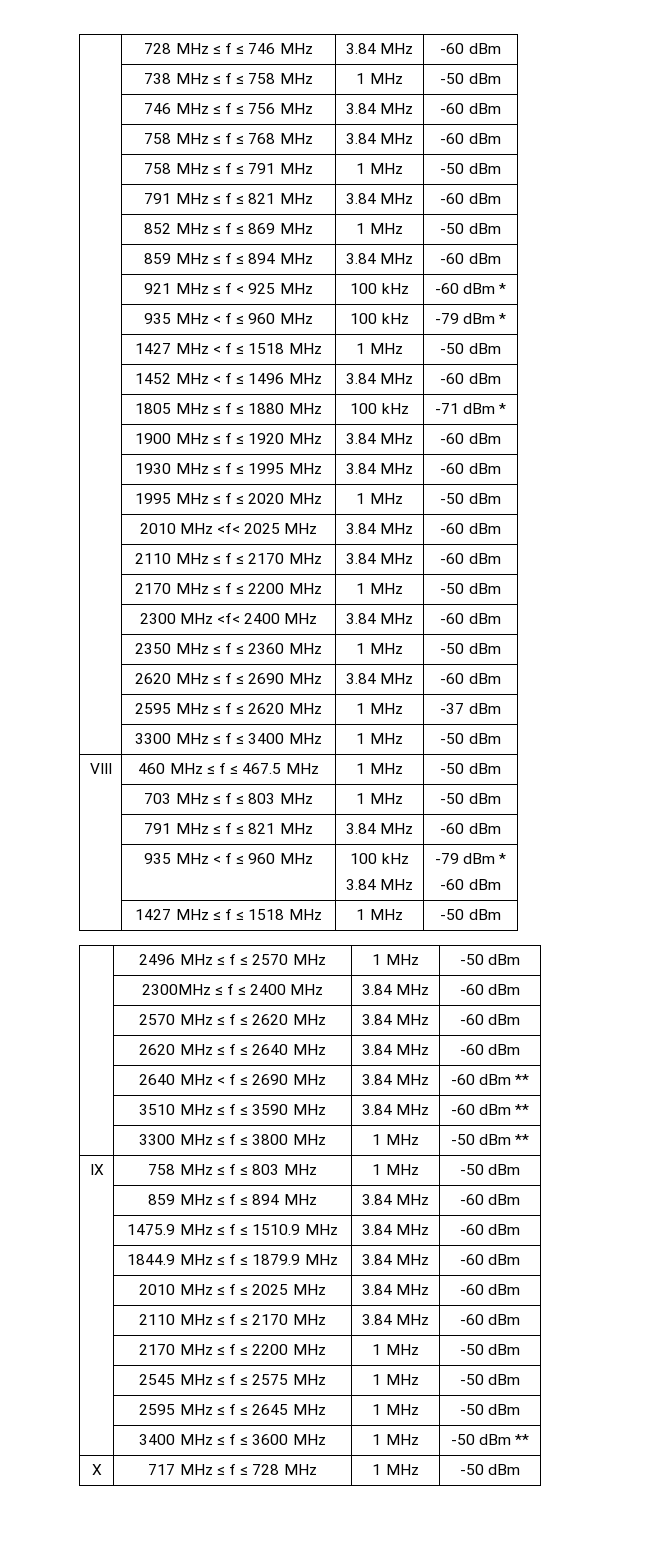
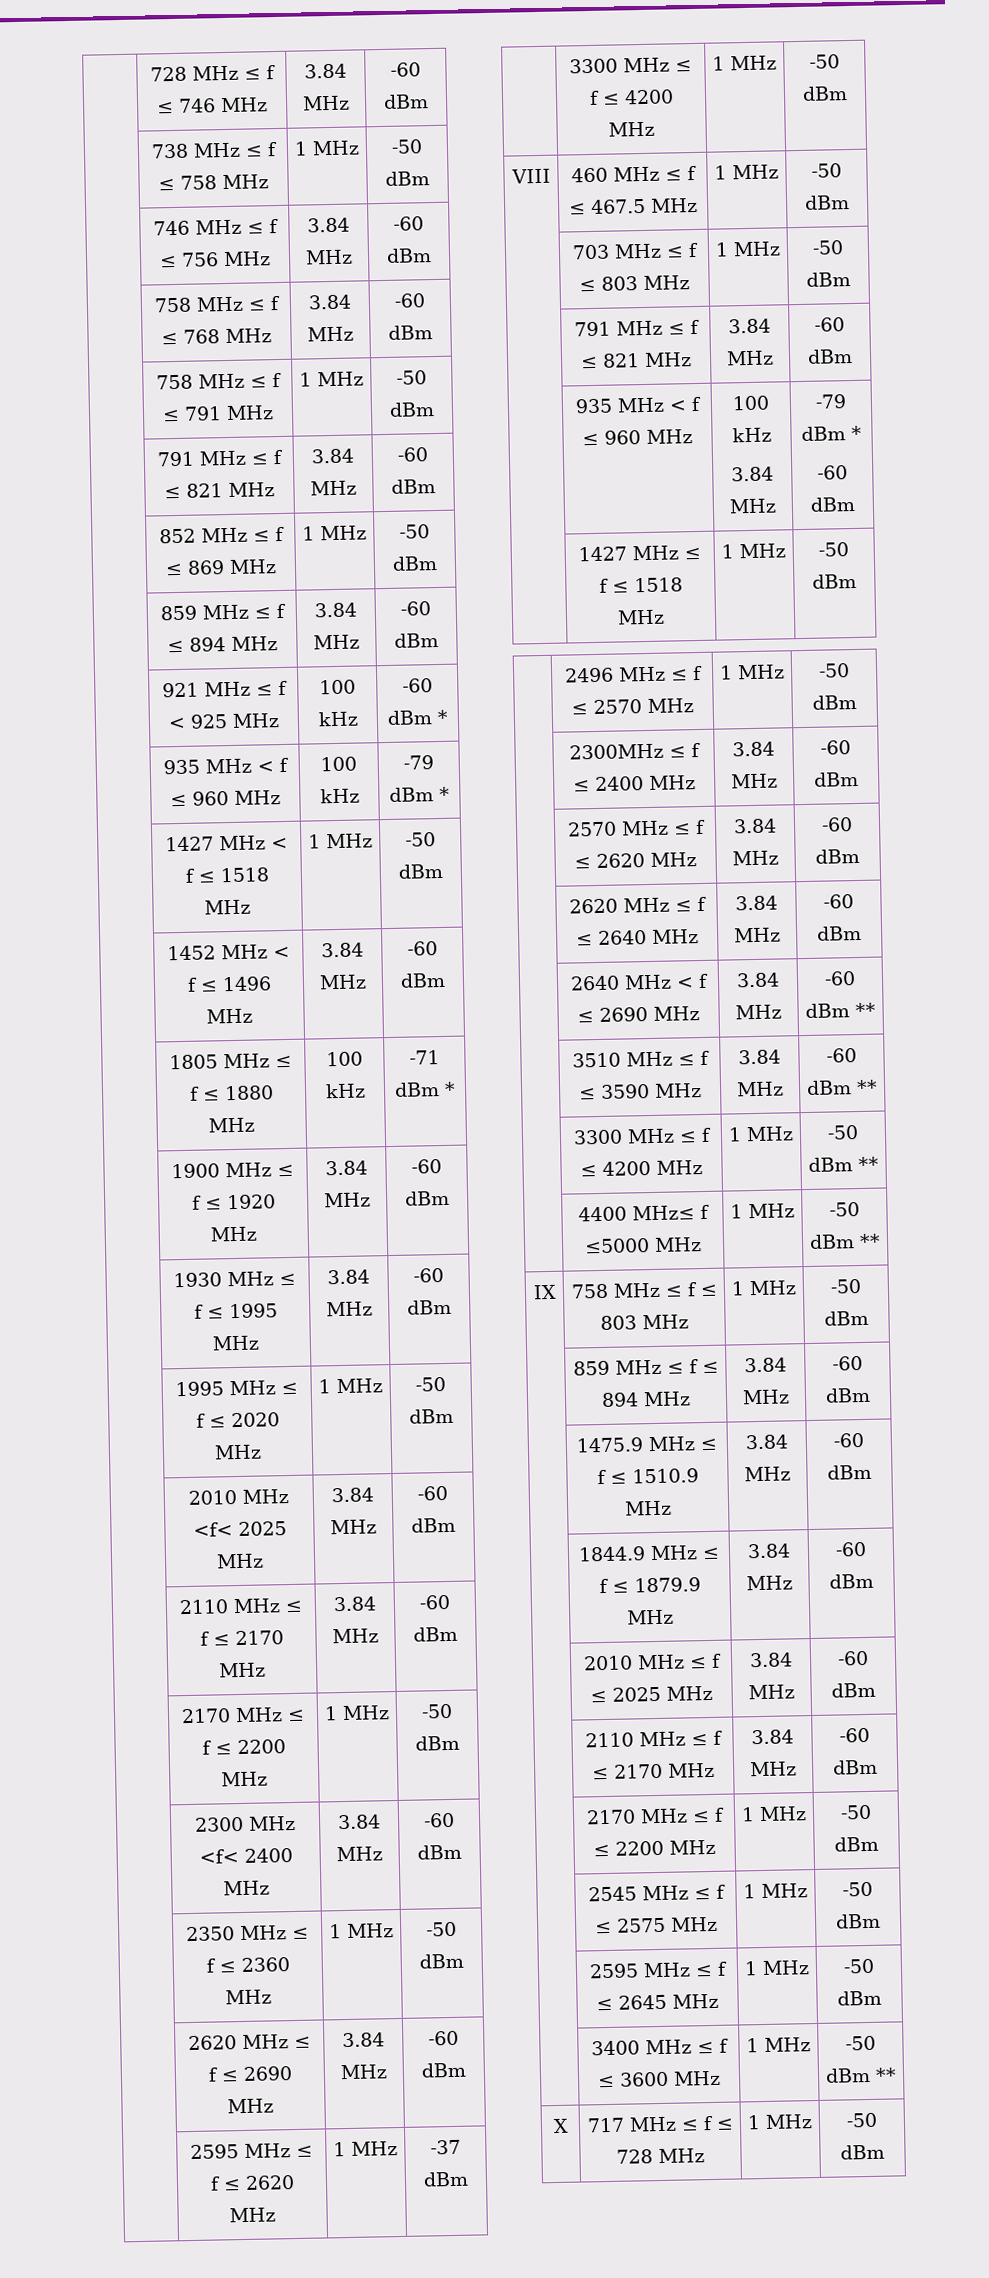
[248,733,285,744] 3400 -> [623,89,674,105] 4200
[252,1134,289,1145] 3800 -> [602,1160,703,1176] [728,1126,794,1142] [827,1125,859,1140] [808,1156,879,1172] [577,1204,710,1222] [584,1238,650,1254] 4200 MHz | 1 MHz | -50 dBm ** // | 4400 MHz≤ f ≤5000

